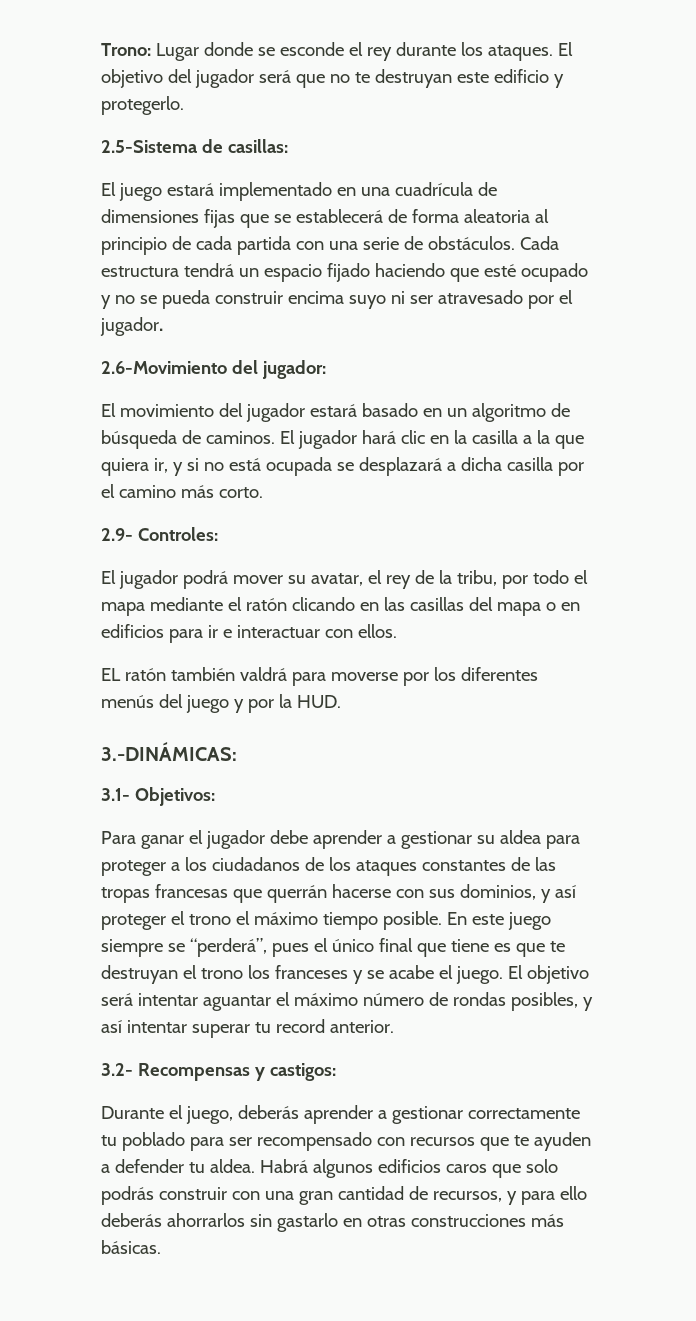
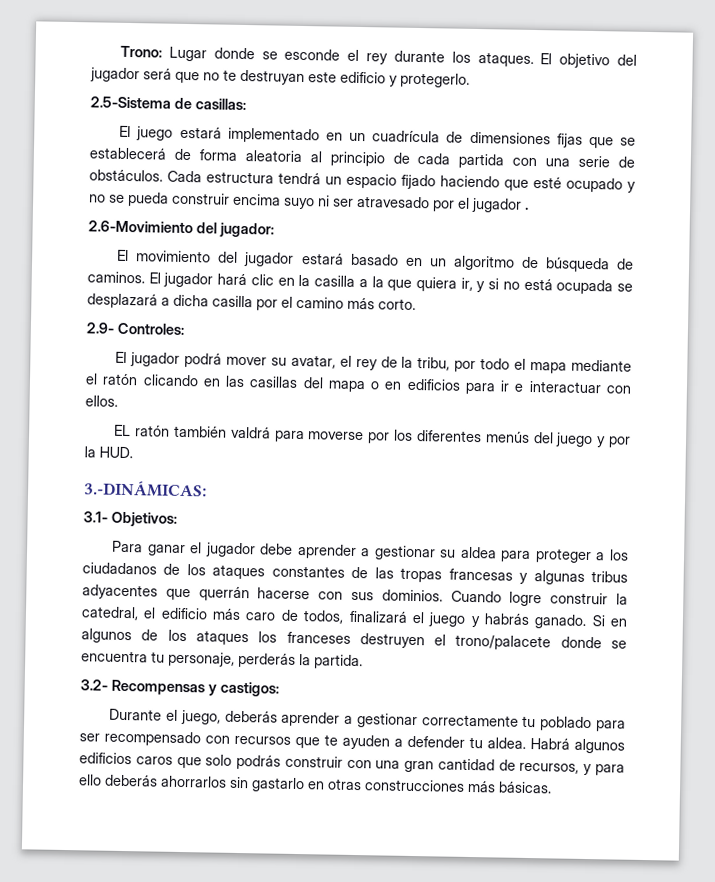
[360,187,390,196] una -> [349,132,367,142] un
[100,317,163,336] jugador. -> [471,197,529,213] jugador .
(228, 891) none -> [519,570,628,585] [82,584,158,600] y algunas tribus adyacentes
[459,884,576,903] [101,911,551,930] [101,938,565,957] [101,965,589,984] [101,992,593,1011] [101,1019,394,1038] dominios, y así proteger el trono el máximo tiempo posible. En este juego siempre se “perderá”, pues el único final que tiene es que te destruyan el trono los franceses y se acabe el juego. El objetivo será intentar aguantar el máximo número de rondas posibles, y así intentar superar tu record anterior. -> [381,589,628,607] [81,606,627,629] [81,628,627,651] [81,650,363,670] dominios. Cuando logre construir la catedral, el edificio más caro de todos, finalizará el juego y habrás ganado. Si en algunos de los ataques los franceses destruyen el trono/palacete donde se encuentra tu personaje, perderás la partida.

